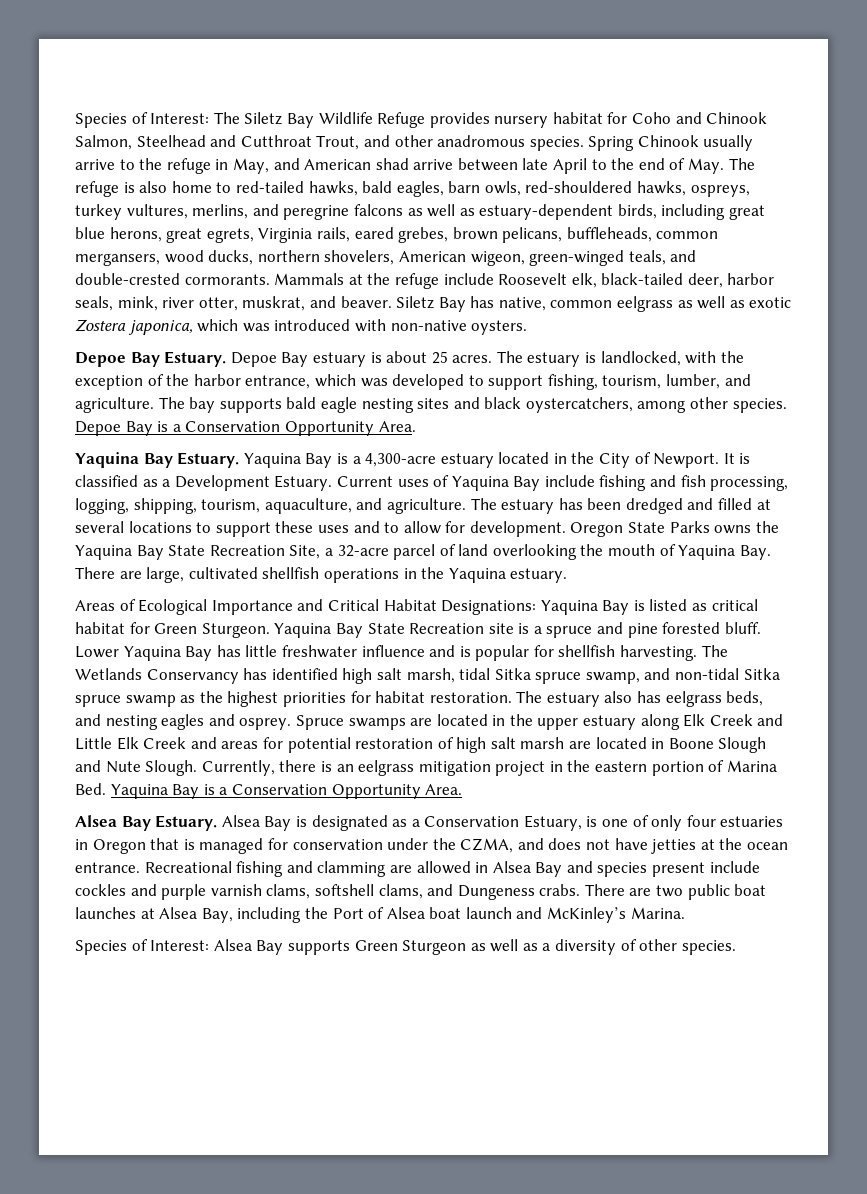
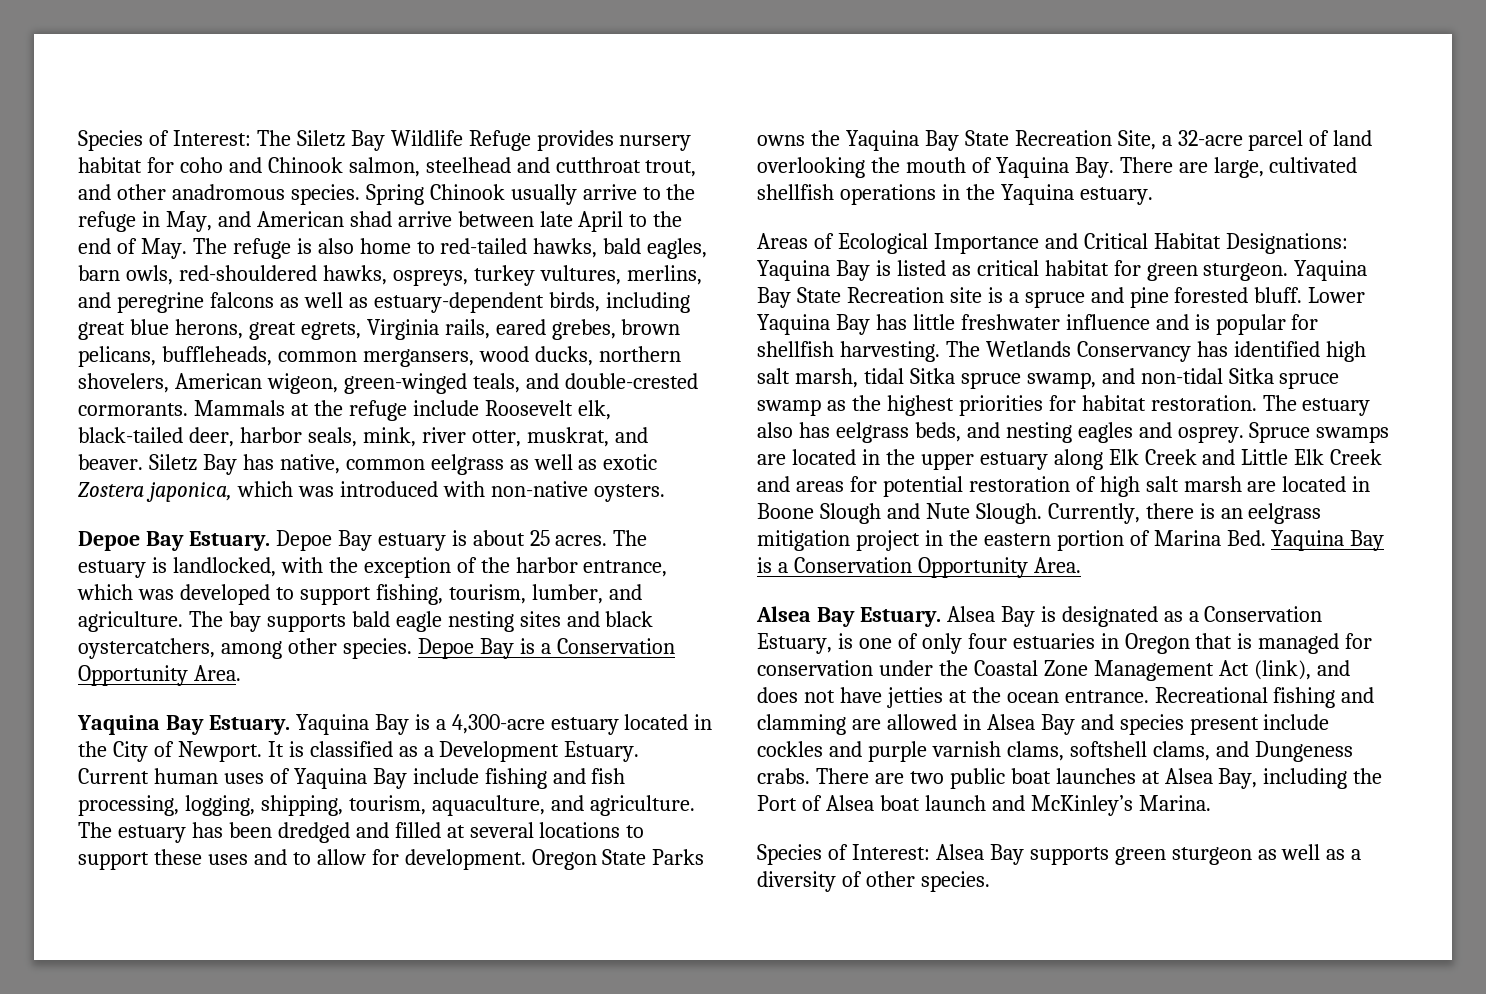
[632,112,672,124] Coho -> [179,157,223,173] coho
[75,135,360,150] Salmon, Steelhead and Cutthroat Trout, -> [348,157,697,177] salmon, steelhead and cutthroat trout,
(393, 481) none -> [153,768,218,784] human
[154,623,270,638] Green Sturgeon. -> [1146,263,1289,281] green sturgeon.
[460,838,514,853] CZMA, -> [973,660,1311,681] Coastal Zone Management Act (link),
[354,940,467,955] Green Sturgeon -> [1114,847,1252,865] green sturgeon

